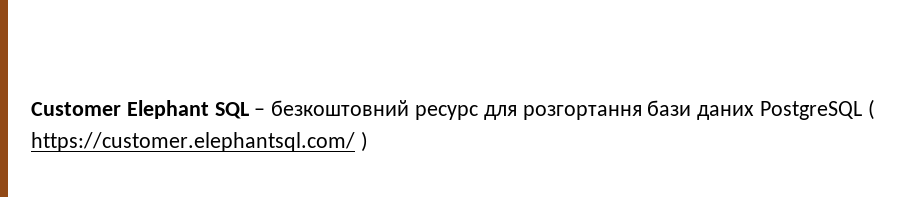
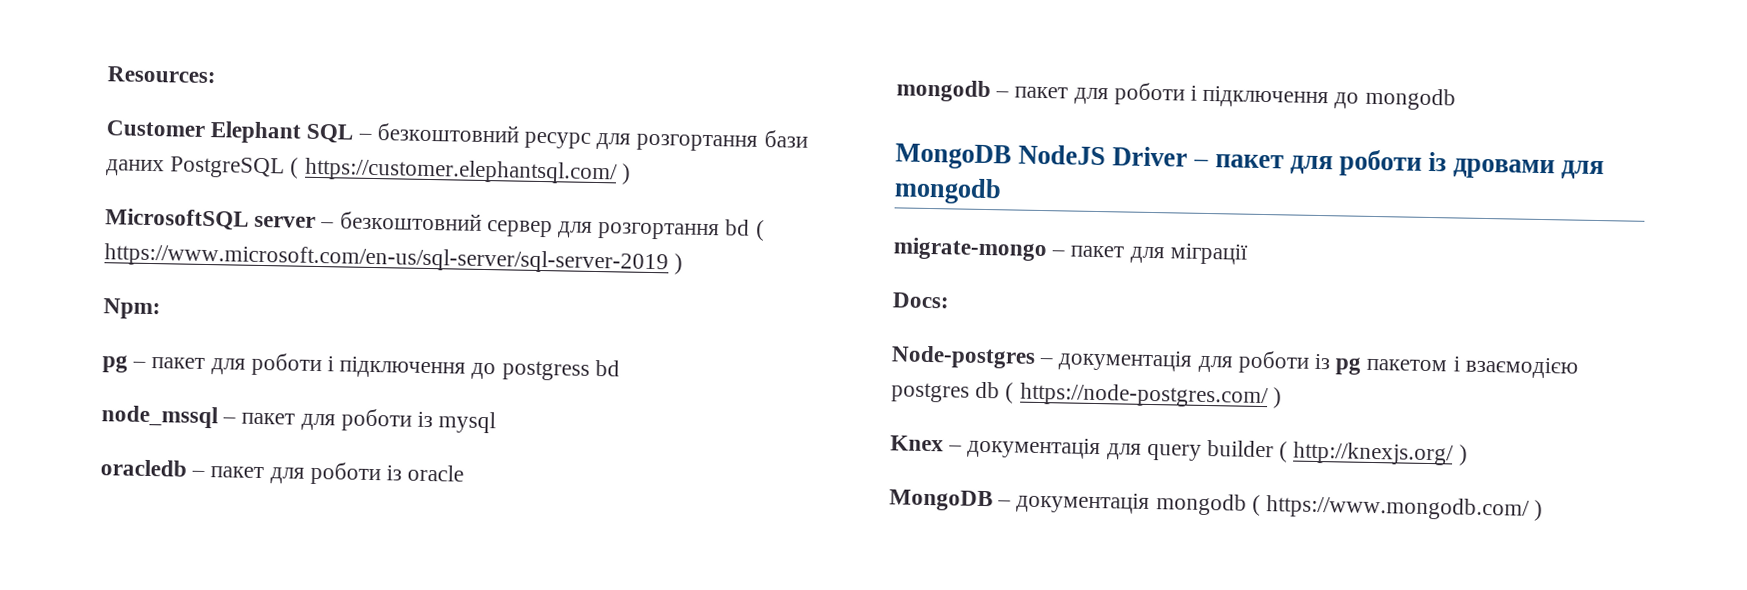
(31, 109) none -> [107,66,216,84] Resources: //
(368, 141) none -> [105,208,765,242] [104,243,684,275] [103,298,161,320] [102,352,620,381] [101,405,497,434] [100,459,465,486] [896,79,1456,111] [895,143,1605,180] [894,177,1002,205] [893,237,1248,265] [892,292,950,309] [891,345,1578,379] [891,381,1282,409] [890,435,1468,466] [889,489,1544,522] // MicrosoftSQL server – безкоштовний сервер для розгортання bd ( https://www.microsoft.com/en-us/sql-server/sql-server-2019 ) // Npm: // pg – пакет для роботи і підключення до postgress bd // node_mssql – пакет для роботи із mysql // oracledb – пакет для роботи із oracle // mongodb – пакет для роботи і підключення до mongodb // MongoDB NodeJS Driver – пакет для роботи із дровами для mongodb // migrate-mongo – пакет для міграції // Docs: // Node-postgres – документація для роботи із pg пакетом і взаємодією postgres db ( https://node-postgres.com/ ) // Knex – документація для query builder ( http://knexjs.org/ ) // MongoDB – документація mongodb ( https://www.mongodb.com/ )

